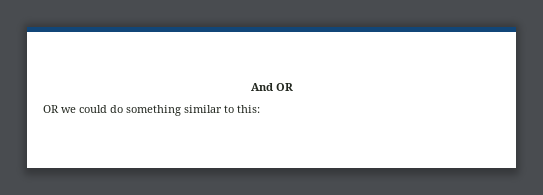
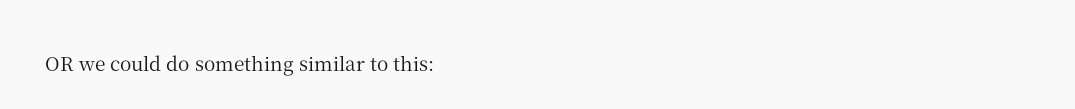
[250,83,293,91] And OR // -> (45, 64) none

